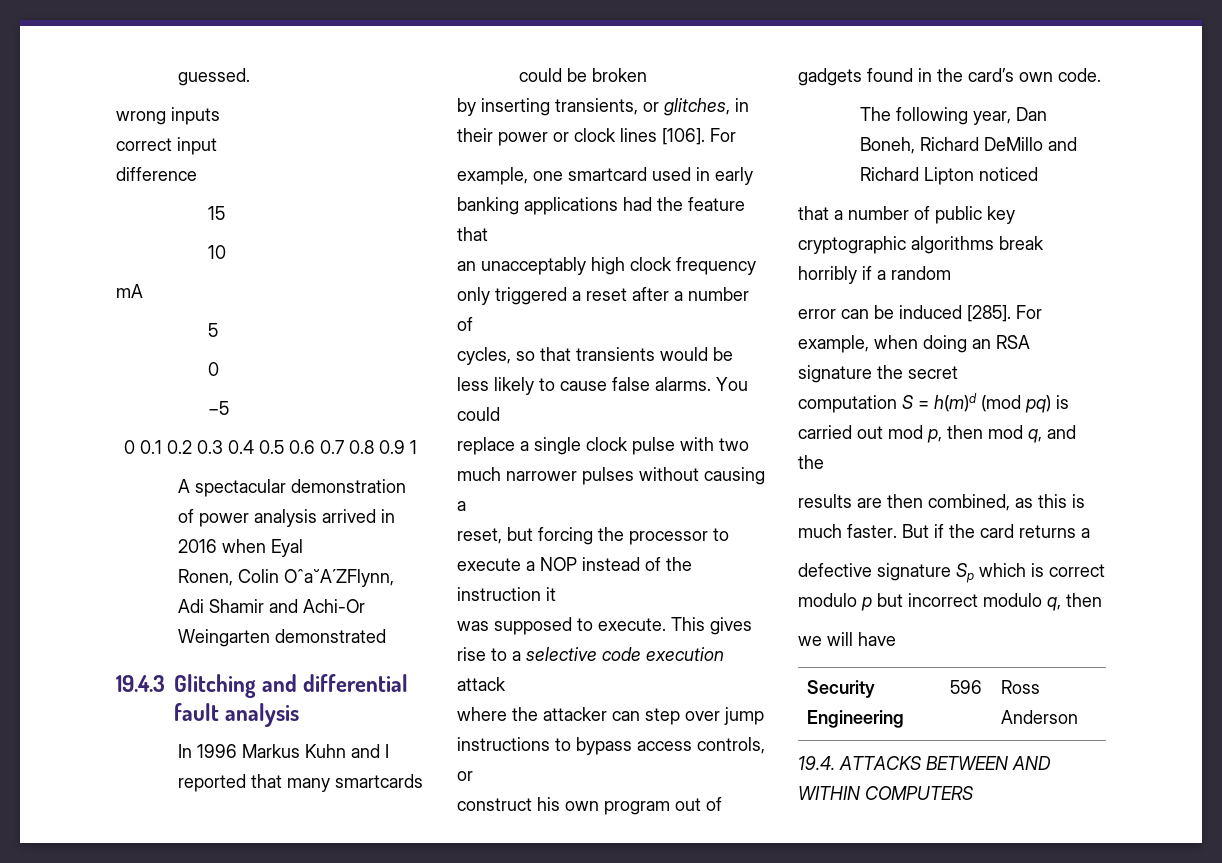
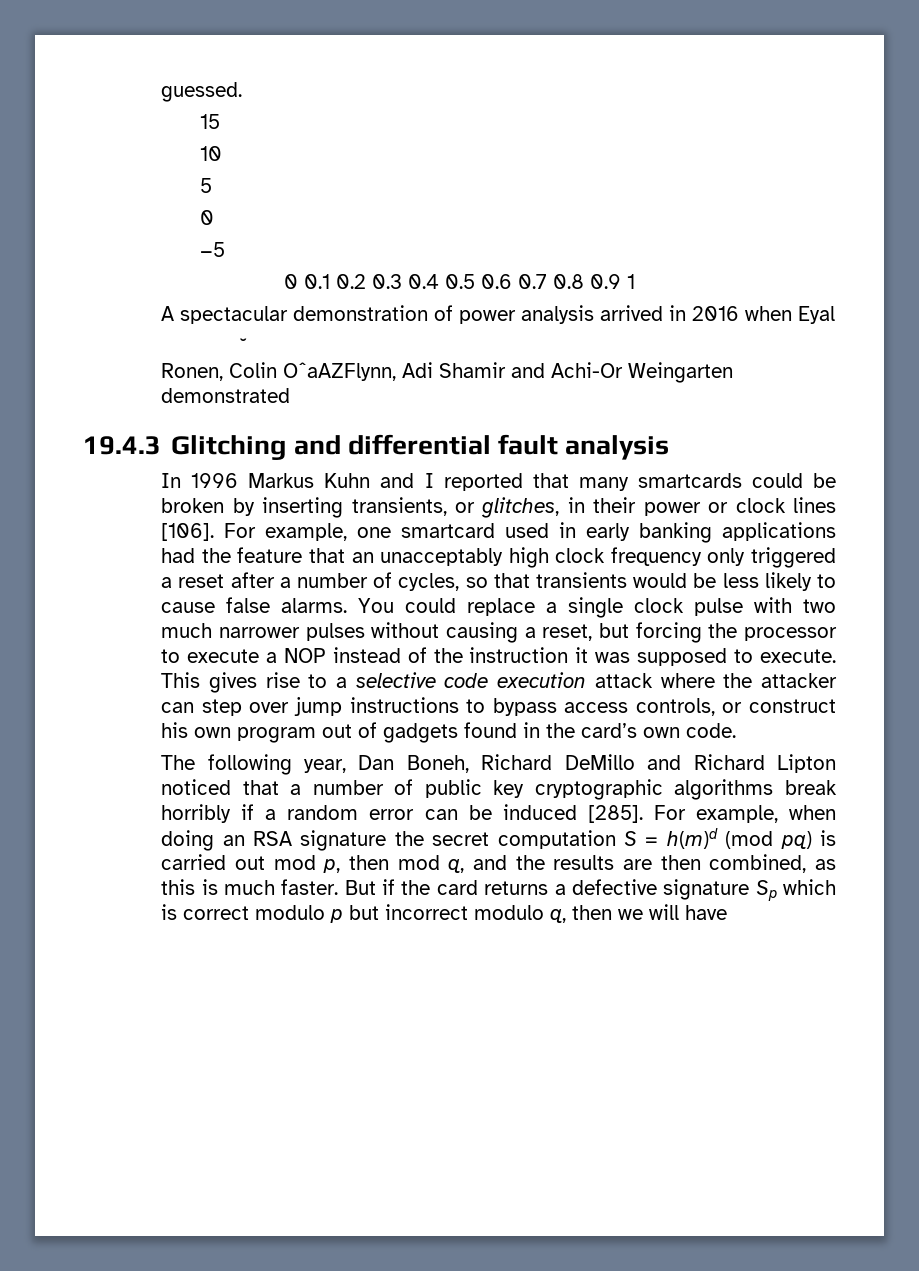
[116,107,220,125] [116,137,217,155] [116,167,197,181] // wrong inputs // correct input // difference -> (243, 92) none
[116,284,143,298] // mA -> (223, 153) none
(303, 548) none -> [239,338,248,353] // ˘
[283,569,394,587] Oˆa˘A´ZFlynn, -> [283,362,397,381] OˆaAZFlynn,
(647, 75) // -> (225, 505) none
(736, 135) // -> (257, 530) none
(488, 234) // -> (345, 555) none
(473, 324) // -> (393, 580) none
(500, 414) // -> (457, 605) none
(466, 506) // -> (536, 632) none
(556, 594) // -> (589, 655) none
(506, 684) // -> (653, 680) none
(473, 776) // -> (743, 707) none
(1038, 174) // -> (232, 787) none
(951, 273) // -> (359, 812) none
(958, 372) // -> (490, 839) none
(824, 462) // -> (545, 862) none
(1090, 533) // -> (566, 889) none
(1102, 600) // -> (613, 912) none
[806,680,875,698] [806,710,904,728] [949,680,982,694] [1000,680,1040,694] [1000,710,1078,724] [798,756,1051,770] [798,786,974,800] // Security Engineering | 596 | Ross Anderson // 19.4. ATTACKS BETWEEN AND WITHIN COMPUTERS -> (728, 912) none

